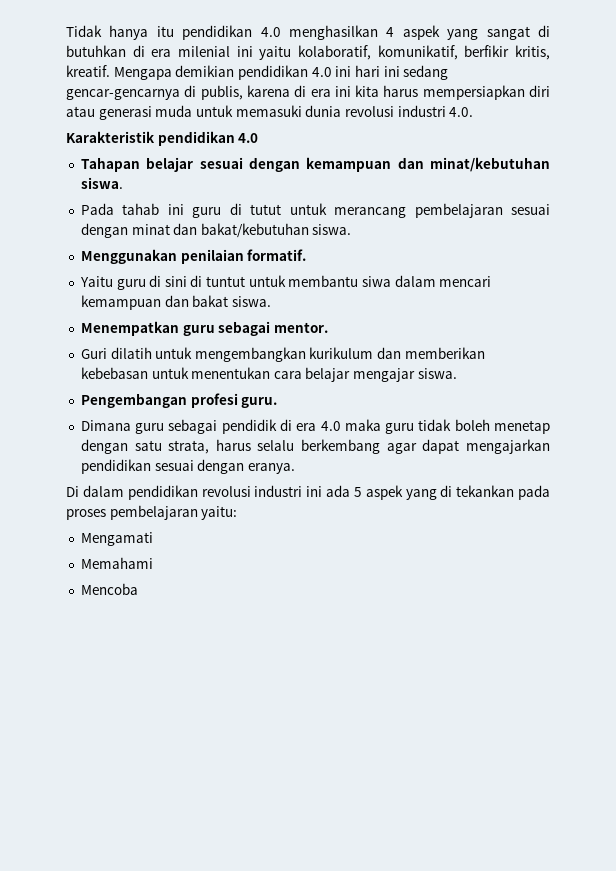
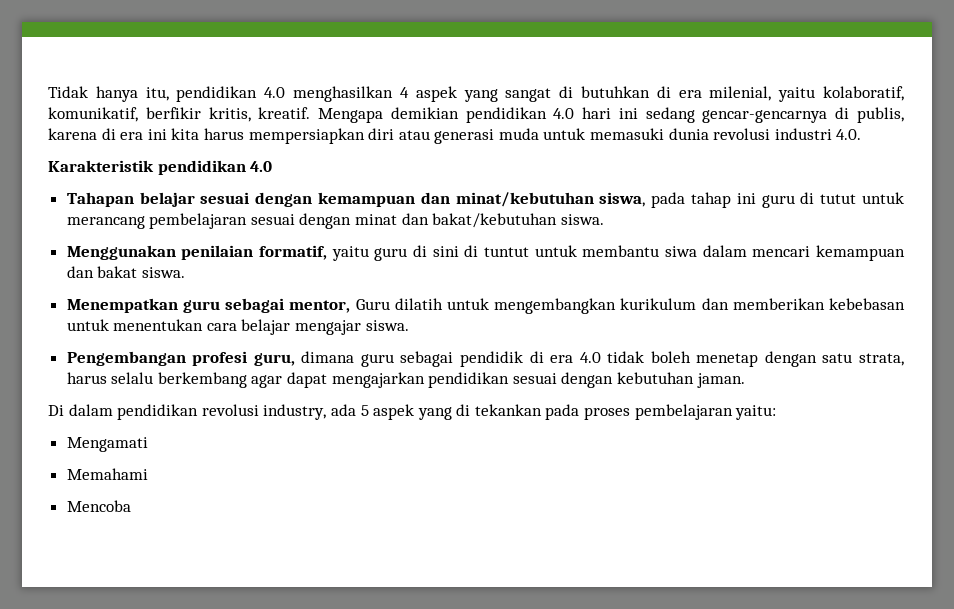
[156,26,174,37] itu -> [145,87,169,101] itu,
[178,46,253,57] milenial ini -> [709,86,772,101] milenial,
[335,66,352,77] ini -> (575, 113) none
[80,177,123,189] [80,203,160,215] siswa. // Pada tahab -> [599,192,731,208] siswa, pada tahap
[247,249,307,261] [79,276,113,287] formatif. // Yaitu -> [259,245,369,261] formatif, yaitu
[273,322,328,333] [80,348,107,359] mentor. // Guri -> [289,299,390,313] mentor, Guru
[241,397,278,408] [80,420,131,431] guru. // Dimana -> [253,351,355,366] guru, dimana
[344,419,415,434] maka guru -> (601, 357) none
[247,463,295,474] eranya. -> [617,372,745,388] kebutuhan jaman.
[254,485,323,497] industri ini -> [263,404,327,420] industry,

